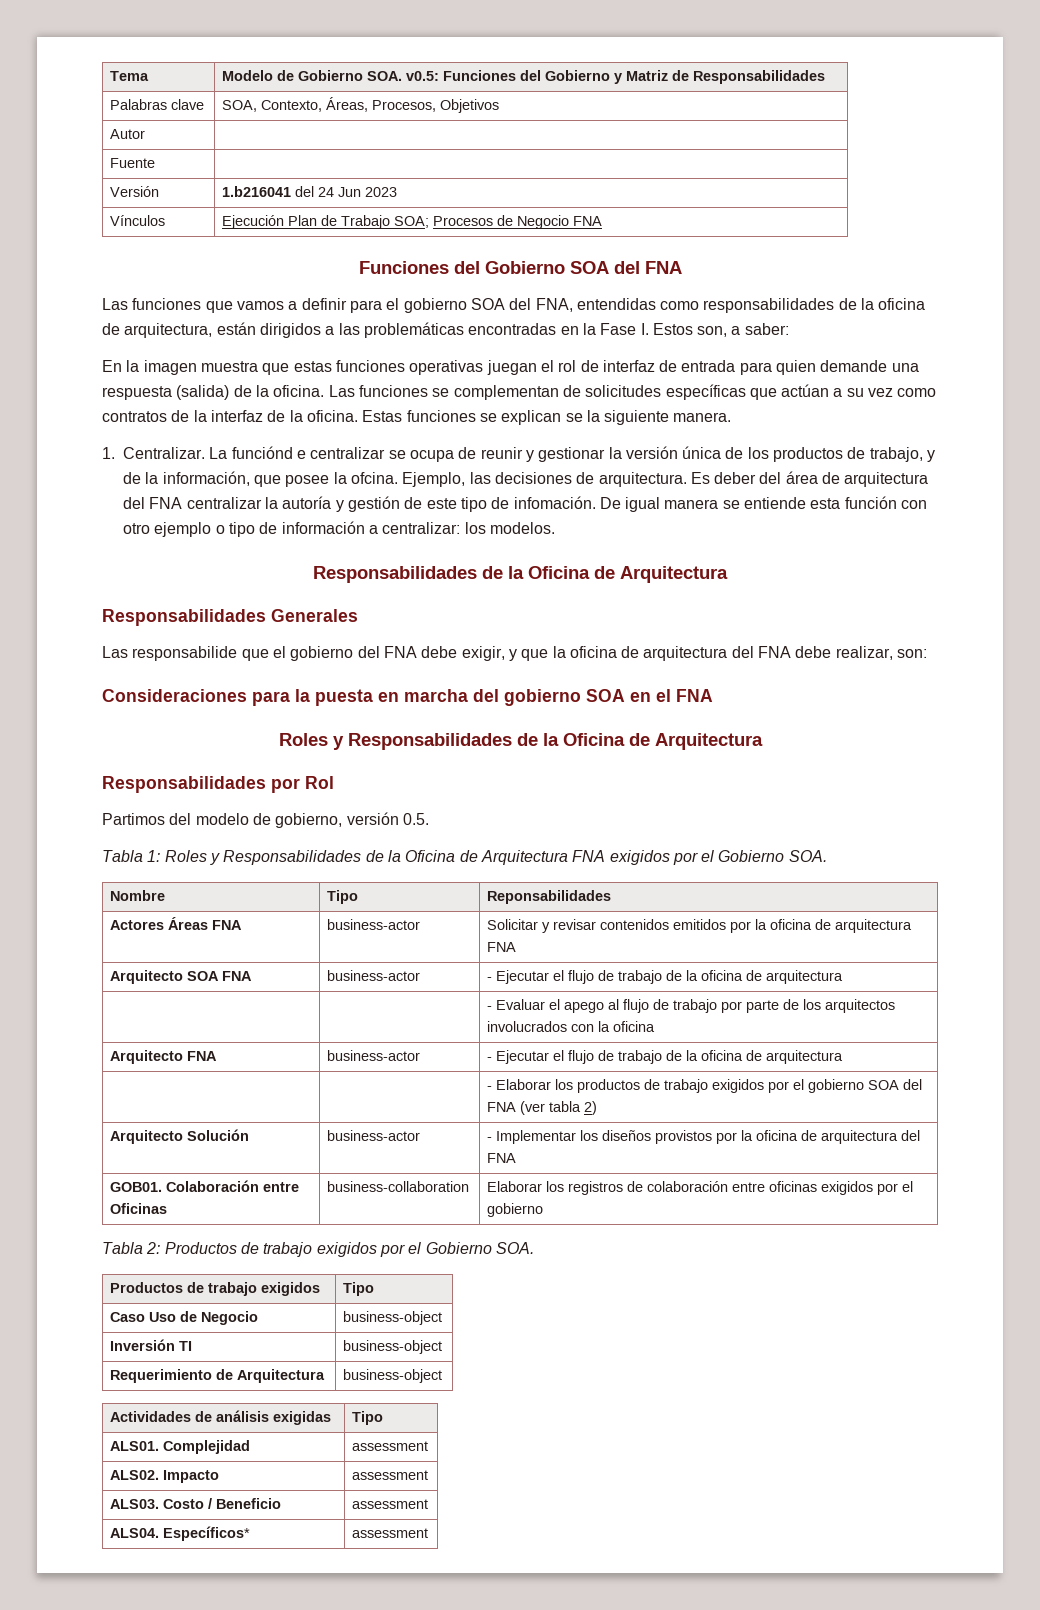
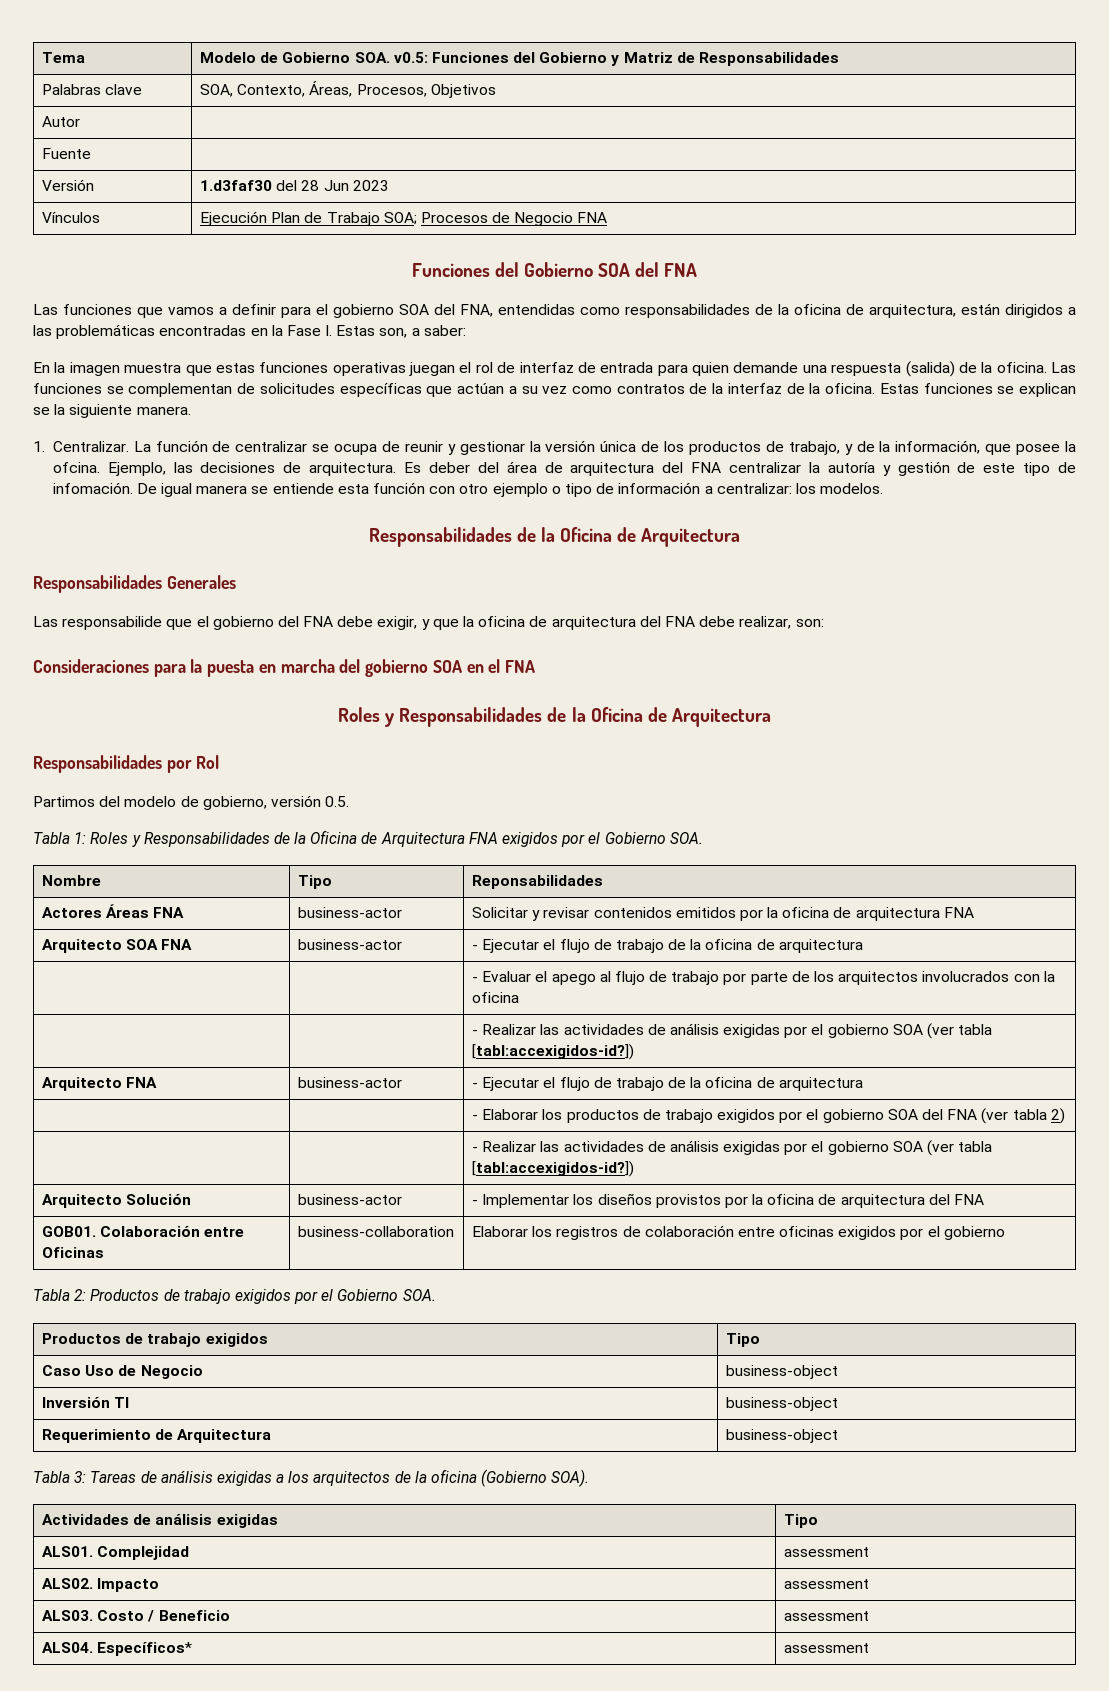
[222,186,335,197] 1.b216041 del 24 -> [199,180,320,191] 1.d3faf30 del 28
[652,323,693,335] Estos -> [336,325,376,336] Estas
[231,446,306,459] funciónd e -> [155,440,231,452] función de
(656, 1026) none -> [471,1023,993,1039] [471,1044,634,1060] // | | - Realizar las actividades de análisis exigidas por el gobierno SOA (ver tabla [tabl:accexigidos-id?])
(598, 1108) none -> [471,1140,993,1156] [471,1161,634,1177] // | | - Realizar las actividades de análisis exigidas por el gobierno SOA (ver tabla [tabl:accexigidos-id?])
(443, 1376) none -> [33,1469,590,1487] // Tabla 3: Tareas de análisis exigidas a los arquitectos de la oficina (Gobierno SOA).

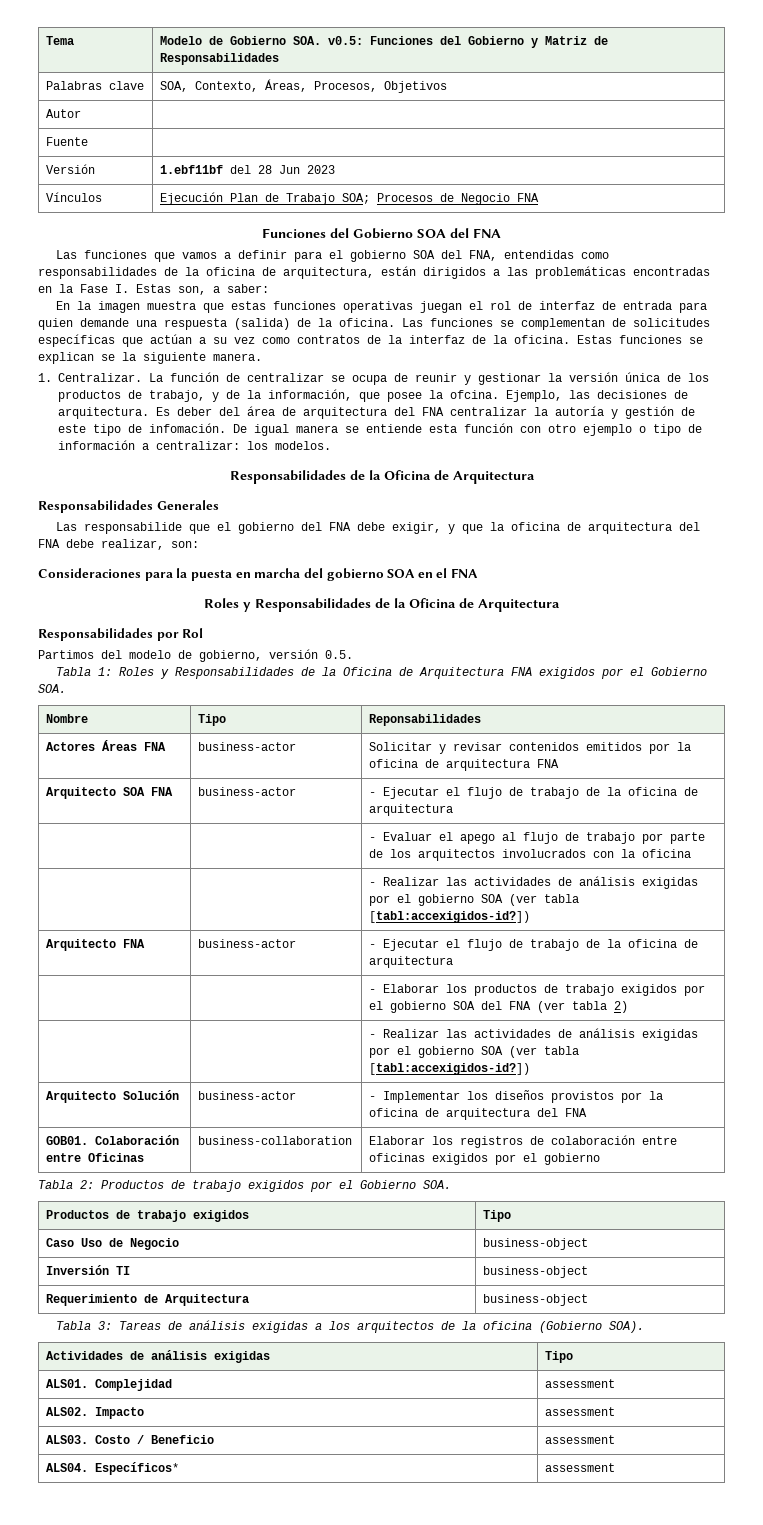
[199,180,272,191] 1.d3faf30 -> [159,165,223,174] 1.ebf11bf

